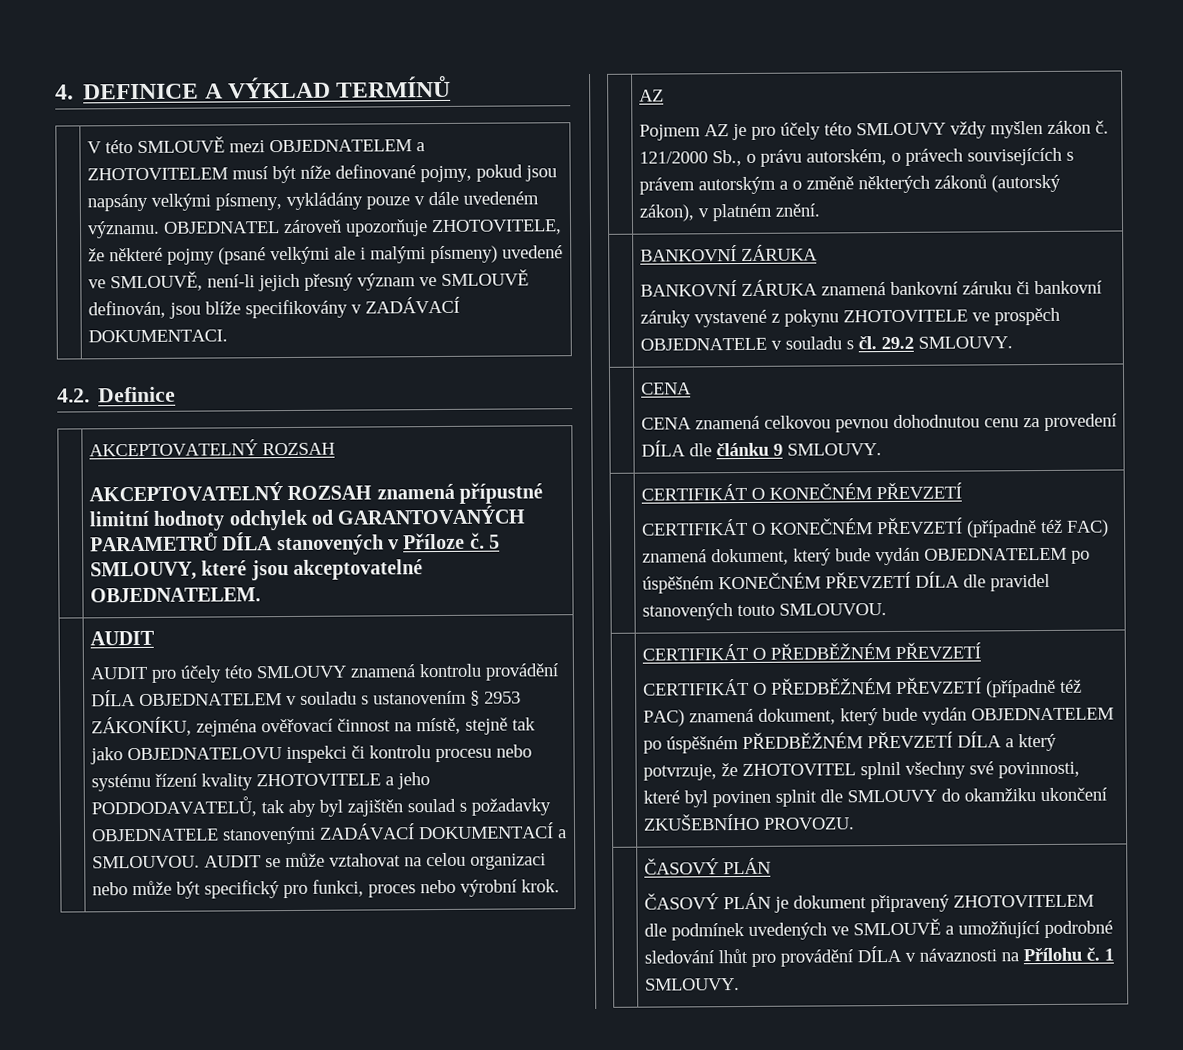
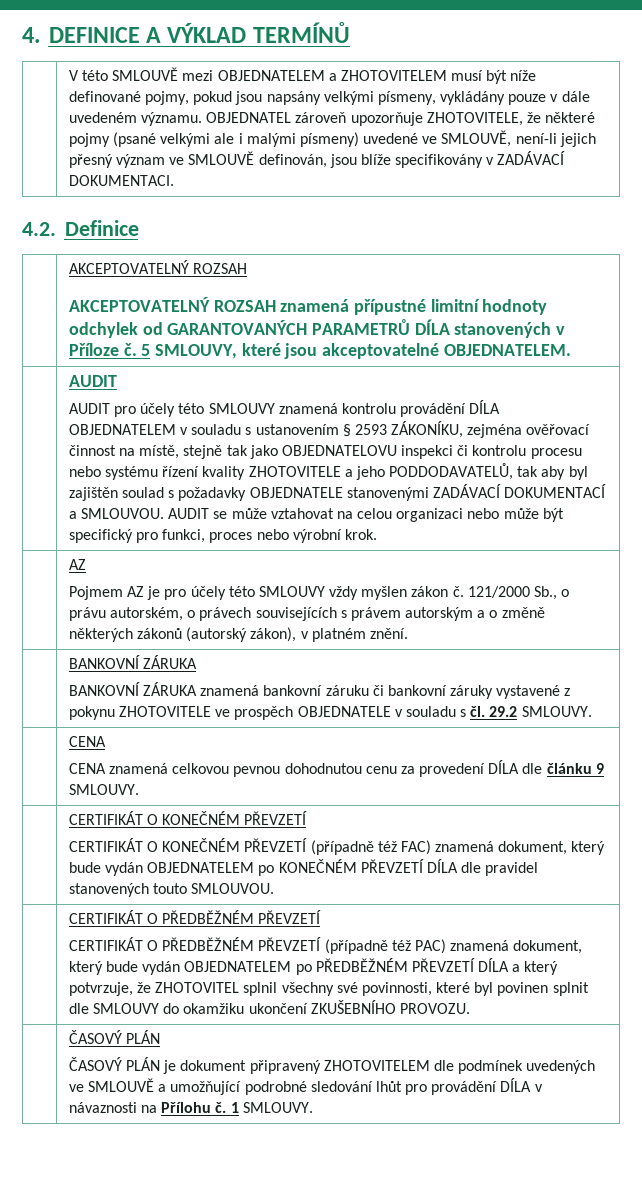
[483,691,521,704] 2953 -> [354,424,387,435] 2593
[641,576,715,594] úspěšném -> (275, 870) none
[665,736,739,754] úspěšném -> (312, 969) none

